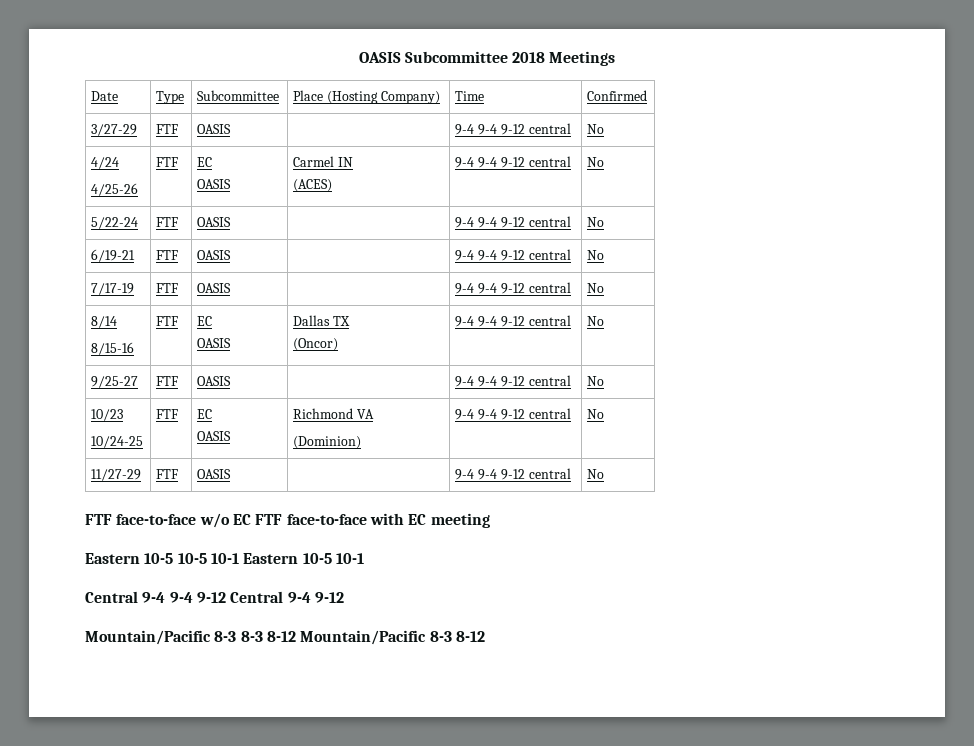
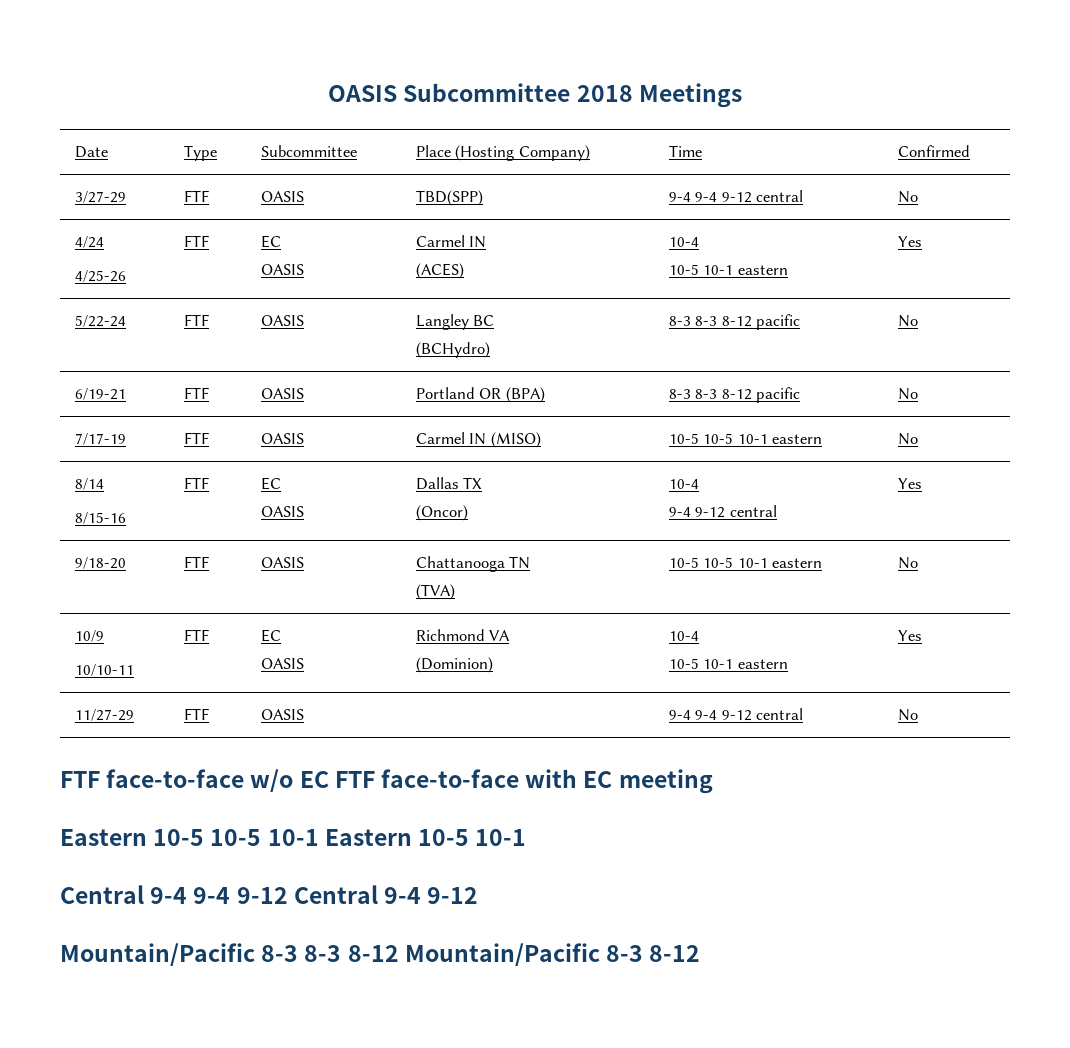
(232, 129) none -> [415,190,483,206] TBD(SPP)
[455,156,571,168] [587,157,605,167] [91,217,139,229] [156,217,179,227] [197,217,232,227] [455,216,571,228] [587,217,605,227] [91,249,136,262] [156,250,179,260] [197,250,232,260] [455,249,571,261] [587,250,605,260] [91,283,135,295] [156,283,179,293] [197,283,232,293] [455,282,571,294] 9-4 9-4 9-12 central | No // 5/22-24 | FTF | OASIS | | 9-4 9-4 9-12 central | No // 6/19-21 | FTF | OASIS | | 9-4 9-4 9-12 central | No // 7/17-19 | FTF | OASIS | | 9-4 9-4 9-12 central -> [668,237,699,247] [668,264,788,275] [897,236,922,247] [74,315,126,327] [183,314,209,326] [260,315,304,326] [415,314,495,330] [415,342,490,358] [668,314,800,330] [897,315,918,327] [74,388,126,400] [183,387,209,399] [260,388,304,399] [415,387,545,403] [668,387,800,403] [897,388,918,400] [74,433,126,445] [183,432,209,444] [260,433,304,444] [415,432,541,448] [668,433,822,444] 10-4 // 10-5 10-1 eastern | Yes // 5/22-24 | FTF | OASIS | Langley BC // (BCHydro) | 8-3 8-3 8-12 pacific | No // 6/19-21 | FTF | OASIS | Portland OR (BPA) | 8-3 8-3 8-12 pacific | No // 7/17-19 | FTF | OASIS | Carmel IN (MISO) | 10-5 10-5 10-1 eastern
[455,315,571,327] [587,316,605,326] [91,376,139,388] [156,376,179,386] [197,376,232,386] [455,375,571,387] [587,376,605,386] [91,409,124,421] [91,436,144,448] 9-4 9-4 9-12 central | No // 9/25-27 | FTF | OASIS | | 9-4 9-4 9-12 central | No // 10/23 // 10/24-25 -> [668,479,699,489] [668,505,777,518] [897,478,922,489] [74,557,126,569] [183,556,209,568] [260,557,304,568] [415,556,531,572] [415,584,455,600] [668,557,822,568] [897,557,918,569] [74,630,104,642] [74,664,134,676] 10-4 // 9-4 9-12 central | Yes // 9/18-20 | FTF | OASIS | Chattanooga TN // (TVA) | 10-5 10-5 10-1 eastern | No // 10/9 // 10/10-11
[455,408,571,420] [587,409,605,419] 9-4 9-4 9-12 central | No -> [668,631,699,641] [668,658,788,669] [897,630,922,641] 10-4 // 10-5 10-1 eastern | Yes

